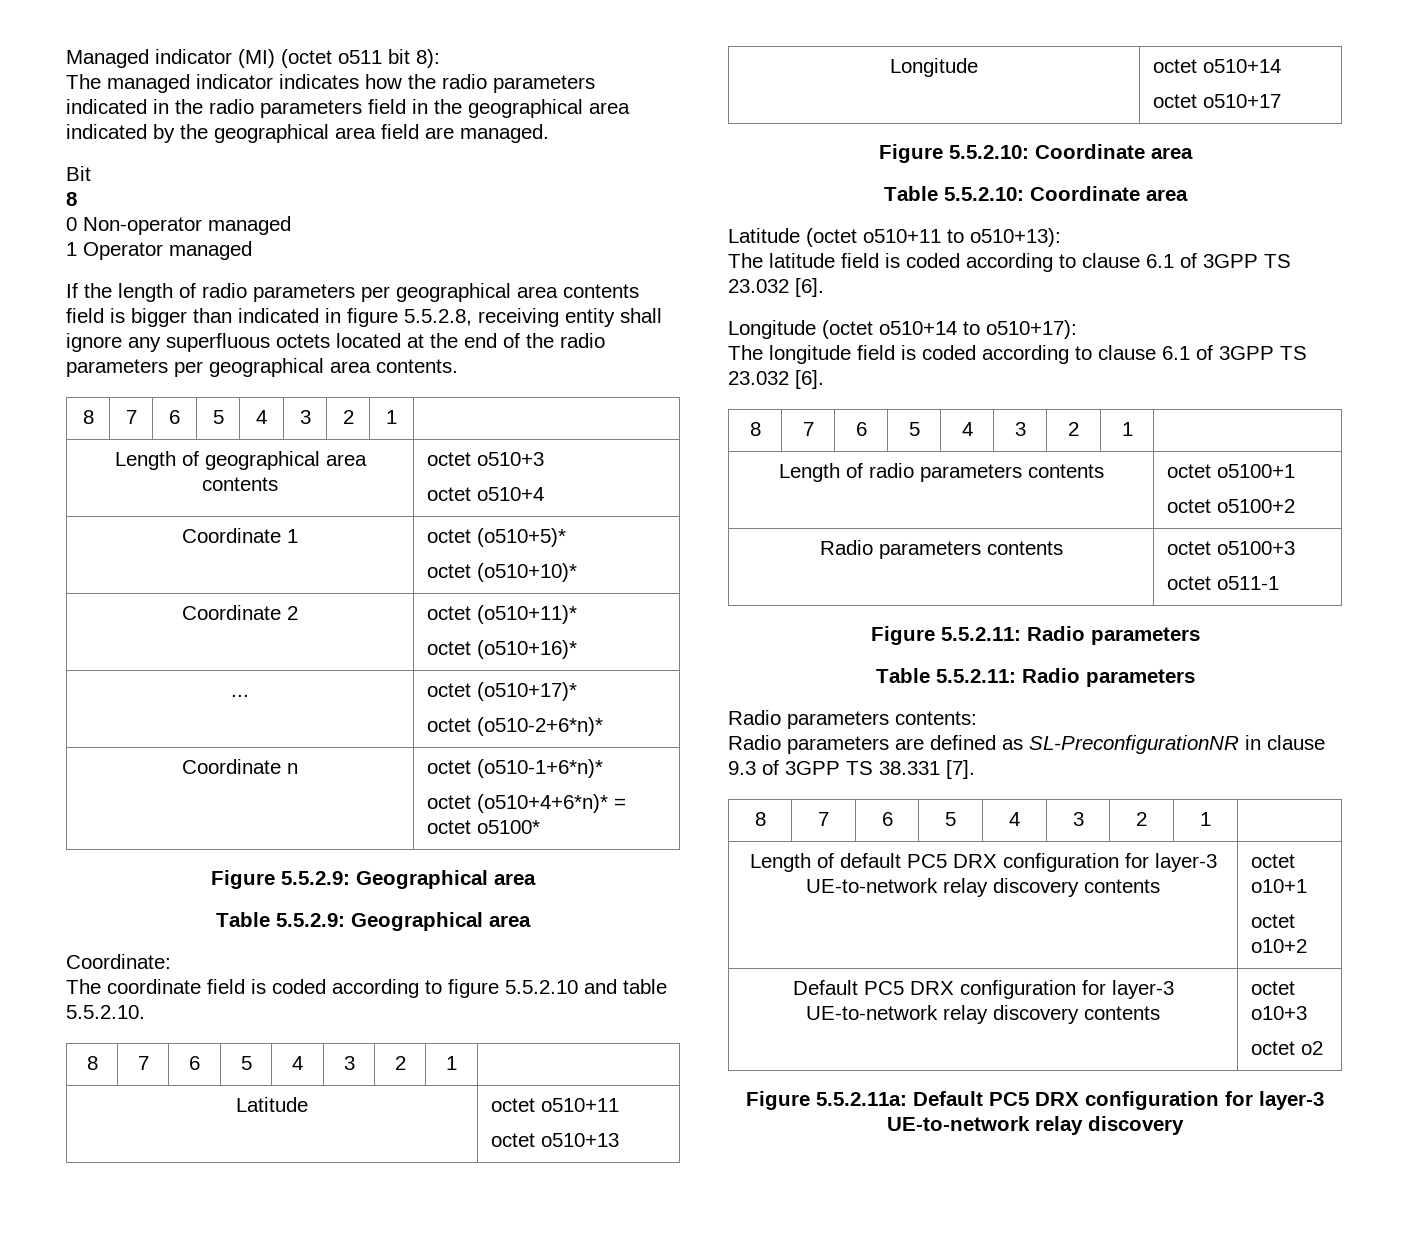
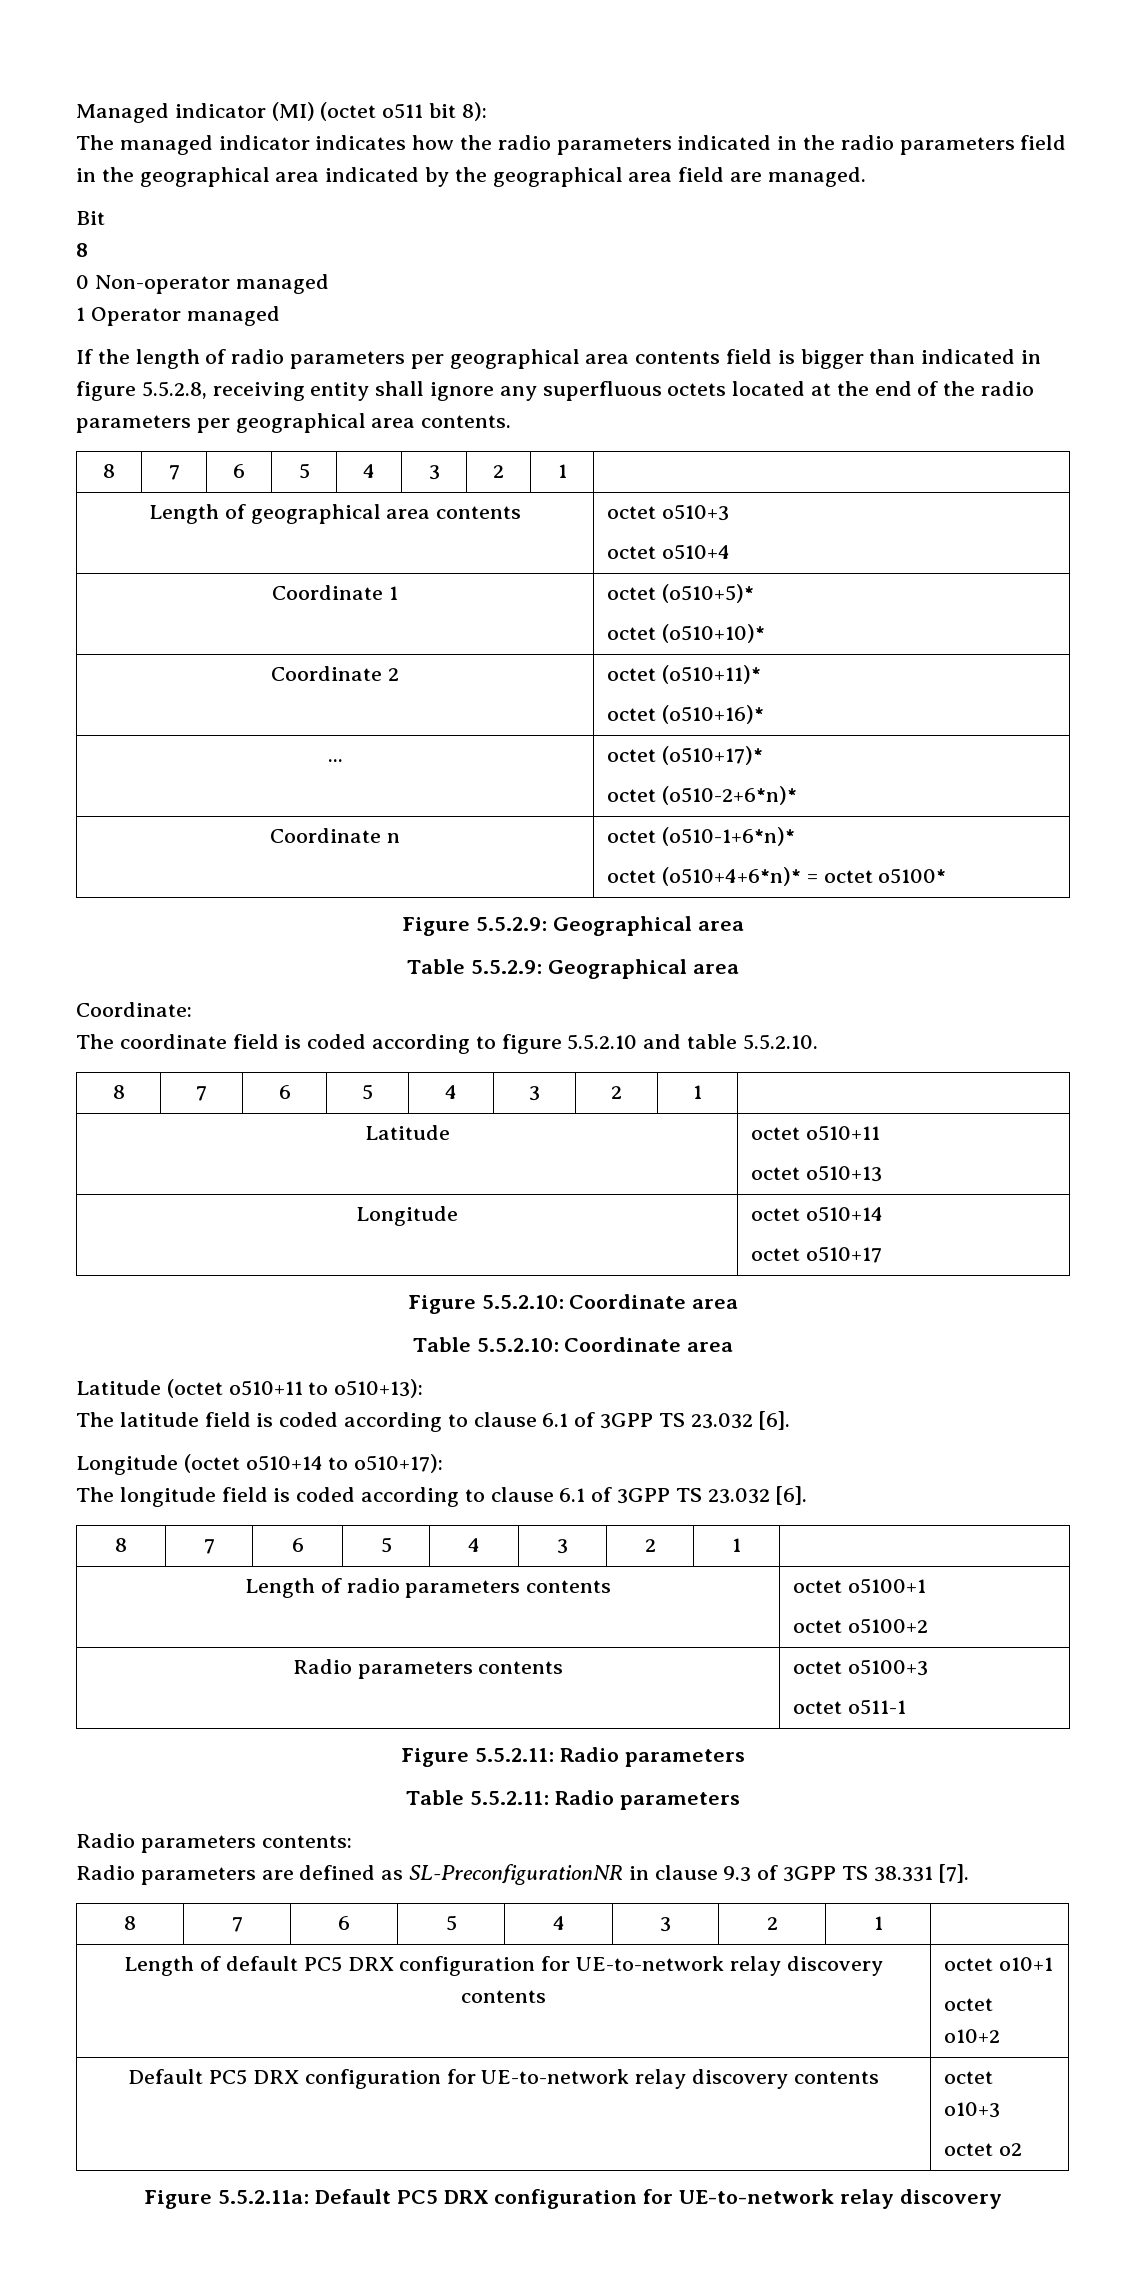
[1154,853,1217,872] layer-3 -> (571, 1963) none
[1111,980,1174,999] layer-3 -> (476, 2076) none
[1259,1091,1324,1110] layer-3 -> (674, 2196) none

